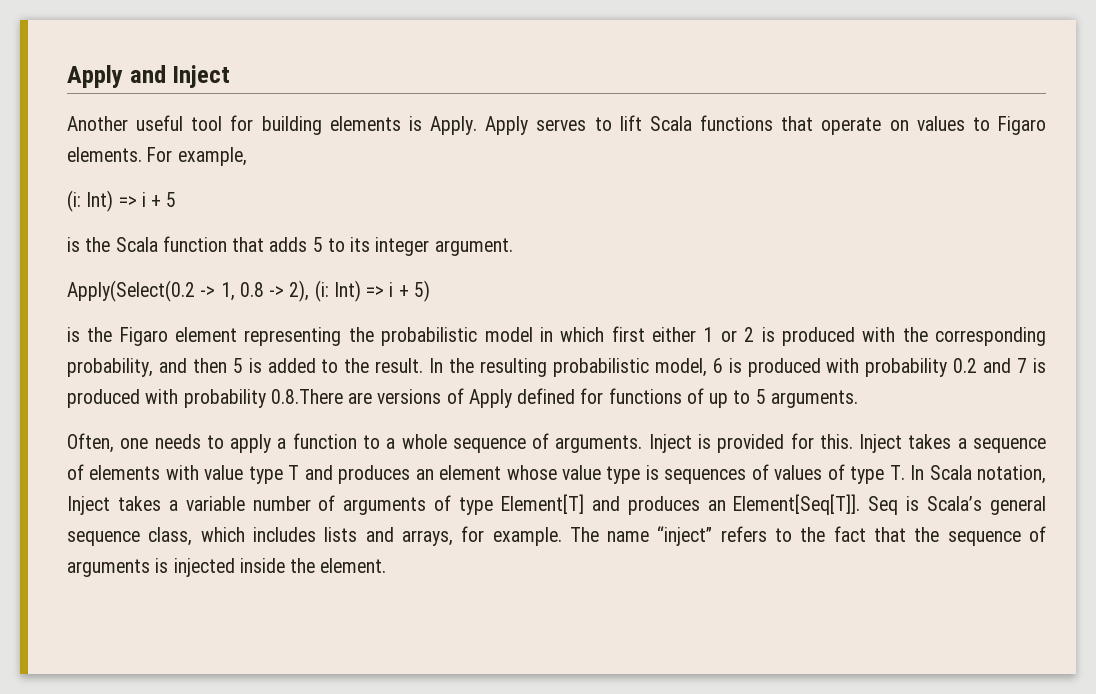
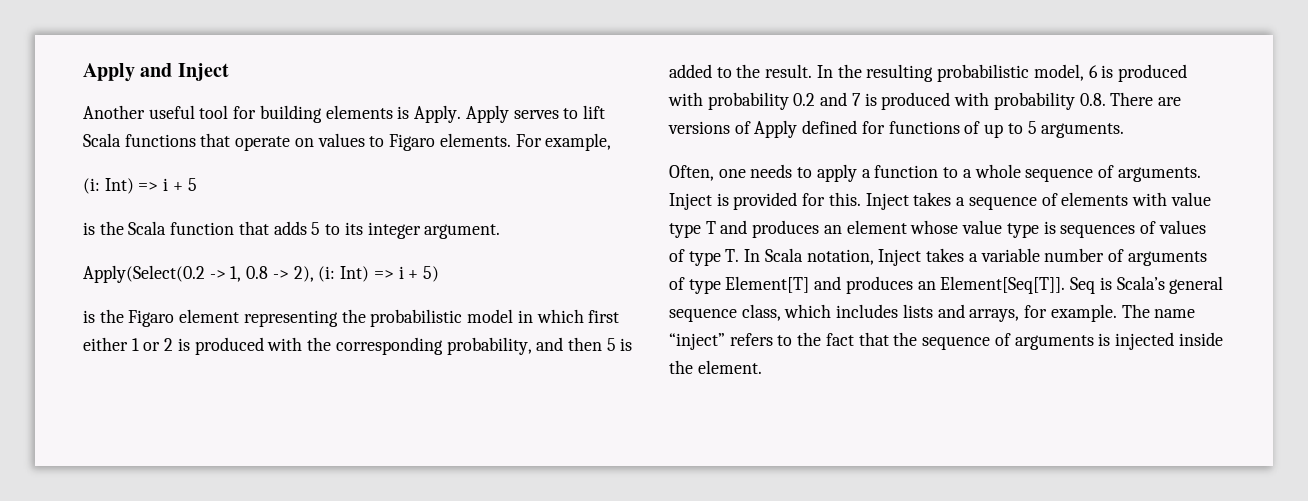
[270,389,343,404] 0.8.There -> [1079,92,1154,106] 0.8. There

